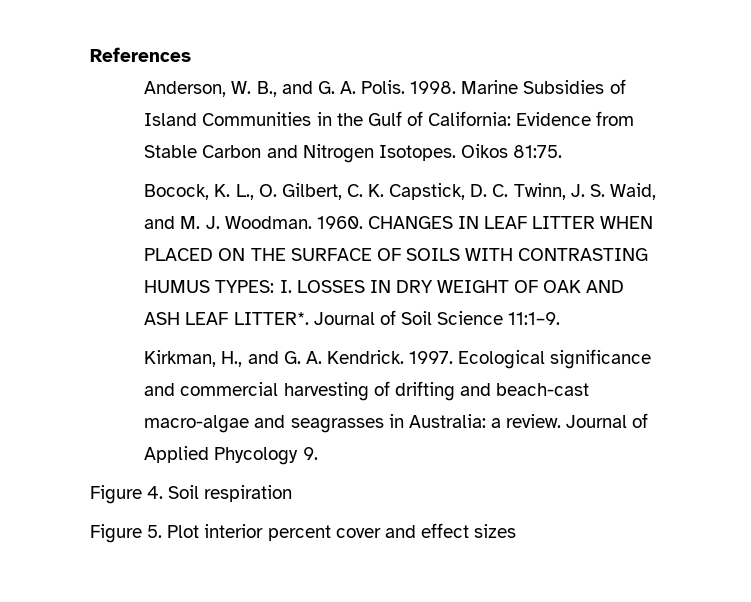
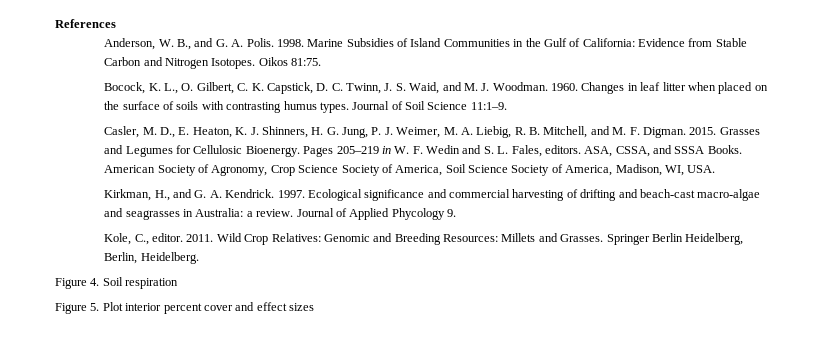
[367,216,654,229] [144,248,649,261] [144,280,625,293] [144,312,309,325] CHANGES IN LEAF LITTER WHEN PLACED ON THE SURFACE OF SOILS WITH CONTRASTING HUMUS TYPES: I. LOSSES IN DRY WEIGHT OF OAK AND ASH LEAF LITTER*. -> [581,82,768,94] [104,101,349,113] Changes in leaf litter when placed on the surface of soils with contrasting humus types.
(561, 318) none -> [104,126,760,138] [104,145,742,157] [104,164,716,176] // Casler, M. D., E. Heaton, K. J. Shinners, H. G. Jung, P. J. Weimer, M. A. Liebig, R. B. Mitchell, and M. F. Digman. 2015. Grasses and Legumes for Cellulosic Bioenergy. Pages 205–219 in W. F. Wedin and S. L. Fales, editors. ASA, CSSA, and SSSA Books. American Society of Agronomy, Crop Science Society of America, Soil Science Society of America, Madison, WI, USA.
(318, 453) none -> [104,233,744,245] [104,252,199,264] // Kole, C., editor. 2011. Wild Crop Relatives: Genomic and Breeding Resources: Millets and Grasses. Springer Berlin Heidelberg, Berlin, Heidelberg.

